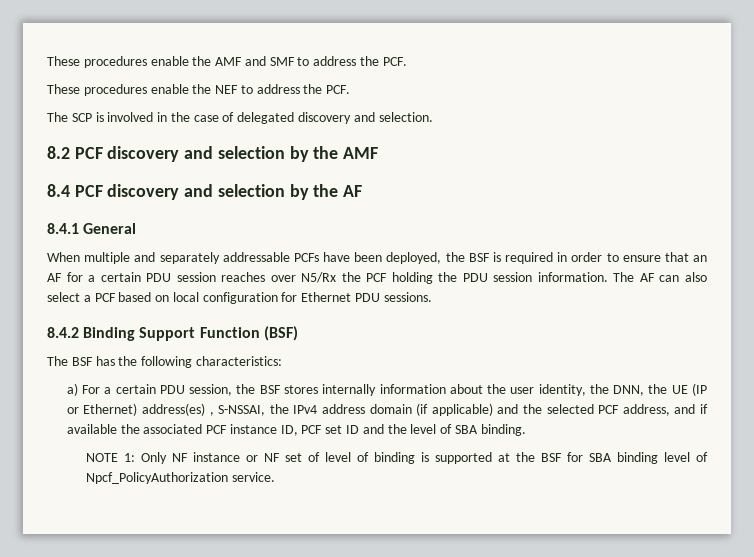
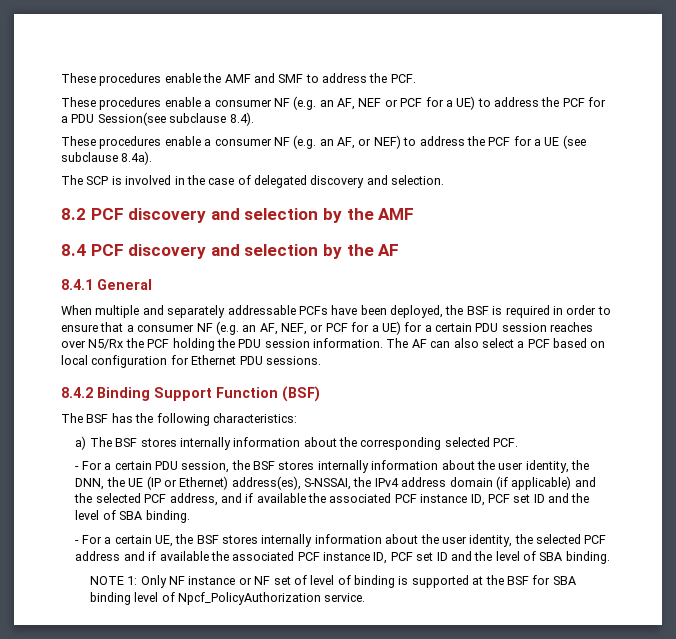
[192,84,351,94] the NEF to address the PCF. -> [204,96,607,110] [61,112,254,126] [61,135,586,149] [61,151,153,165] a consumer NF (e.g. an AF, NEF or PCF for a UE) to address the PCF for a PDU Session(see subclause 8.4). // These procedures enable a consumer NF (e.g. an AF, or NEF) to address the PCF for a UE (see subclause 8.4a).
[692,255,707,262] [47,273,62,282] an AF -> [126,321,401,335] a consumer NF (e.g. an AF, NEF, or PCF for a UE)
(78, 389) none -> [89,437,519,450] [75,466,80,470] The BSF stores internally information about the corresponding selected PCF. // -
[141,403,214,416] address(es) , -> [231,476,301,490] address(es),
(526, 430) none -> [75,534,607,547] [75,551,610,564] // - For a certain UE, the BSF stores internally information about the user identity, the selected PCF address and if available the associated PCF instance ID, PCF set ID and the level of SBA binding.

